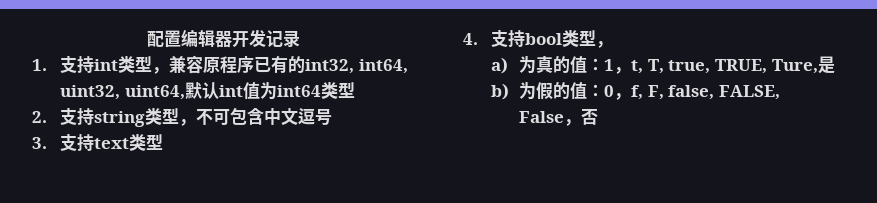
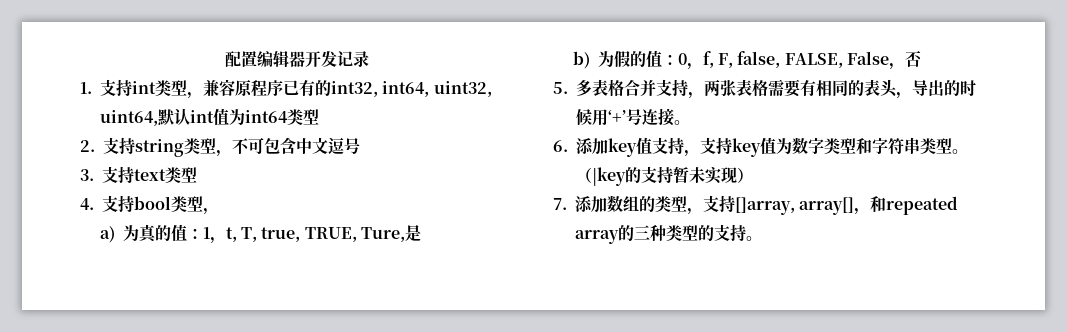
(599, 117) none -> [553,79,976,99] [576,108,690,126] [553,137,968,157] [576,166,753,186] [553,195,959,215] [575,224,762,244] // 5.多表格合并支持，两张表格需要有相同的表头，导出的时候用‘+’号连接。 // 6.添加key值支持，支持key值为数字类型和字符串类型。（|key的支持暂未实现） // 7.添加数组的类型，支持[]array, array[]，和repeated array的三种类型的支持。

